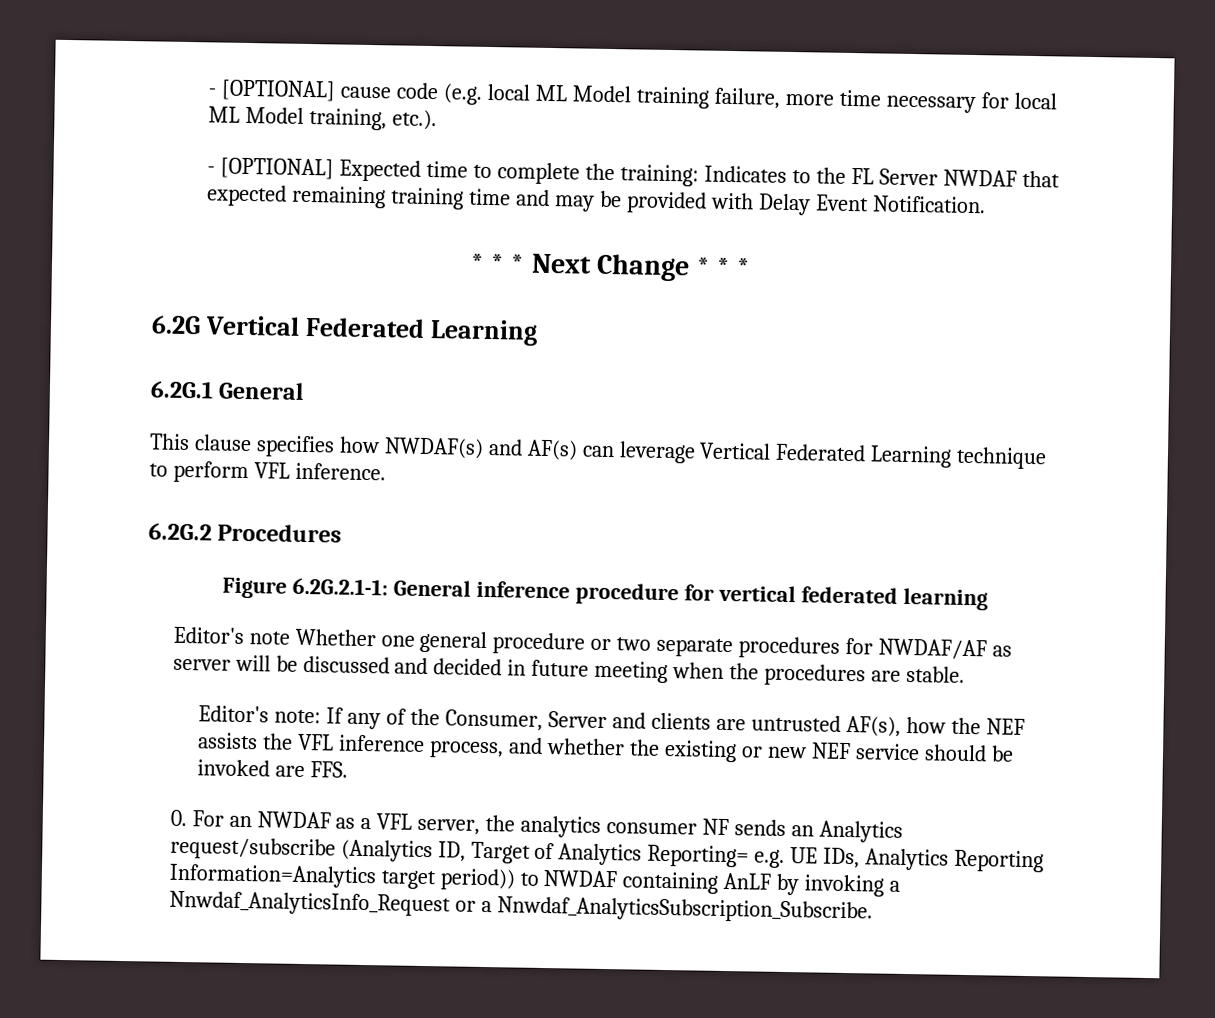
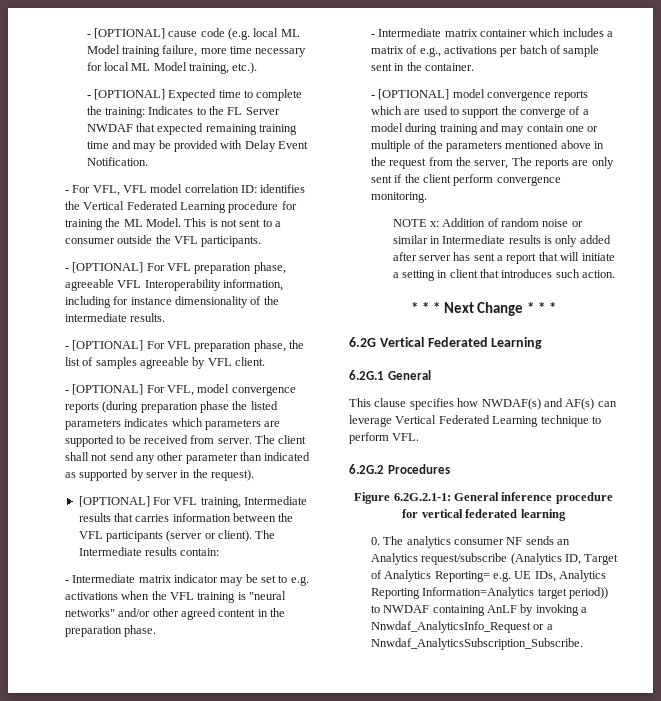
(986, 204) none -> [64,184,306,196] [64,201,297,213] [64,218,282,230] [64,235,262,247] [64,262,286,274] [64,279,283,291] [64,296,279,308] [64,313,166,322] [64,340,305,352] [64,357,266,369] [64,384,296,396] [64,401,278,413] [64,418,281,430] [64,435,307,447] [64,452,311,464] [64,469,255,481] [78,496,308,508] [78,513,294,522] [78,530,276,542] [78,547,220,556] [64,574,309,586] [64,591,287,603] [64,608,286,620] [64,625,157,637] [370,28,614,37] [370,45,600,57] [370,62,474,71] [370,89,589,101] [370,106,589,118] [370,123,599,135] [370,140,605,152] [370,157,614,169] [370,174,561,186] [370,192,427,203] [392,218,583,227] [392,235,611,247] [392,252,615,264] [392,269,616,281] // - For VFL, VFL model correlation ID: identifies the Vertical Federated Learning procedure for training the ML Model. This is not sent to a consumer outside the VFL participants. // - [OPTIONAL] For VFL preparation phase, agreeable VFL Interoperability information, including for instance dimensionality of the intermediate results. // - [OPTIONAL] For VFL preparation phase, the list of samples agreeable by VFL client. // - [OPTIONAL] For VFL, model convergence reports (during preparation phase the listed parameters indicates which parameters are supported to be received from server. The client shall not send any other parameter than indicated as supported by server in the request). // [OPTIONAL] For VFL training, Intermediate results that carries information between the VFL participants (server or client). The Intermediate results contain: // - Intermediate matrix indicator may be set to e.g. activations when the VFL training is "neural networks" and/or other agreed content in the preparation phase. // - Intermediate matrix container which includes a matrix of e.g., activations per batch of sample sent in the container. // - [OPTIONAL] model convergence reports which are used to support the converge of a model during training and may contain one or multiple of the parameters mentioned above in the request from the server, The reports are only sent if the client perform convergence monitoring. // NOTE x: Addition of random noise or similar in Intermediate results is only added after server has sent a report that will initiate a setting in client that introduces such action.
[253,462,386,481] VFL inference. -> [392,433,420,441] VFL.
[172,626,1013,660] [172,654,965,687] [198,705,1025,737] [197,732,1014,763] [197,759,349,778] [169,809,516,835] Editor's note Whether one general procedure or two separate procedures for NWDAF/AF as server will be discussed and decided in future meeting when the procedures are stable. // Editor's note: If any of the Consumer, Server and clients are untrusted AF(s), how the NEF assists the VFL inference process, and whether the existing or new NEF service should be invoked are FFS. // 0. For an NWDAF as a VFL server, the -> [370,536,404,545] 0. The

